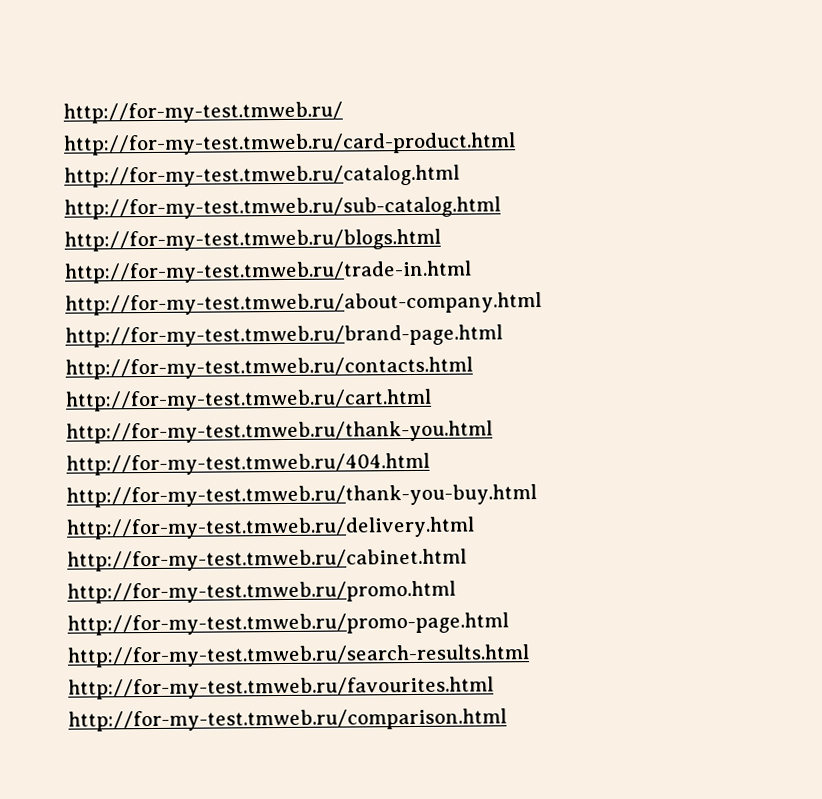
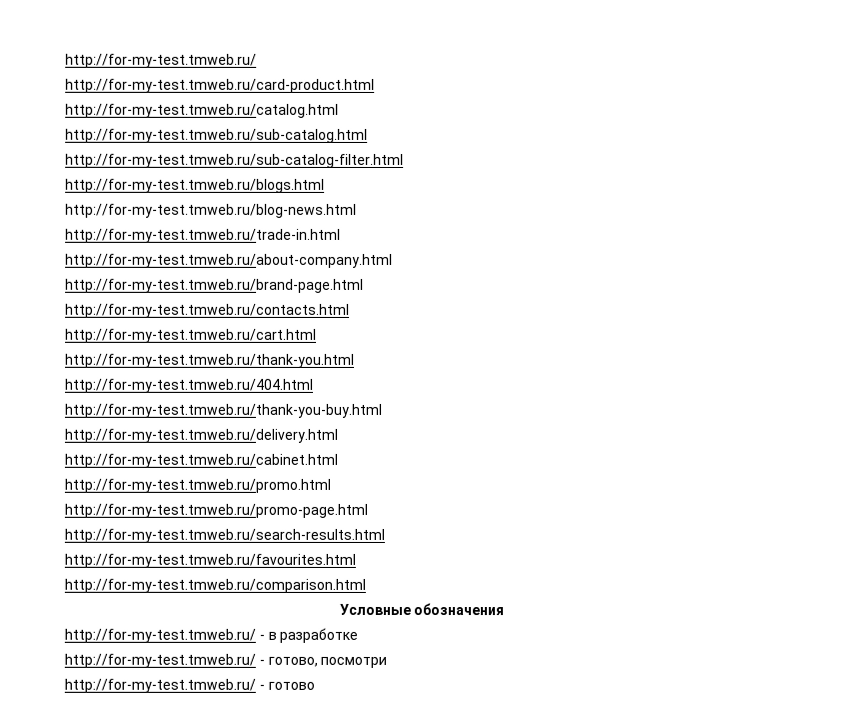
(501, 208) none -> [65,153,404,168] // http://for-my-test.tmweb.ru/sub-catalog-filter.html
(441, 240) none -> [65,203,357,218] // http://for-my-test.tmweb.ru/blog-news.html
(507, 720) none -> [338,602,505,616] [64,627,359,643] [64,653,388,668] [64,678,315,693] // Условные обозначения // http://for-my-test.tmweb.ru/ - в разработке // http://for-my-test.tmweb.ru/ - готово, посмотри // http://for-my-test.tmweb.ru/ - готово

